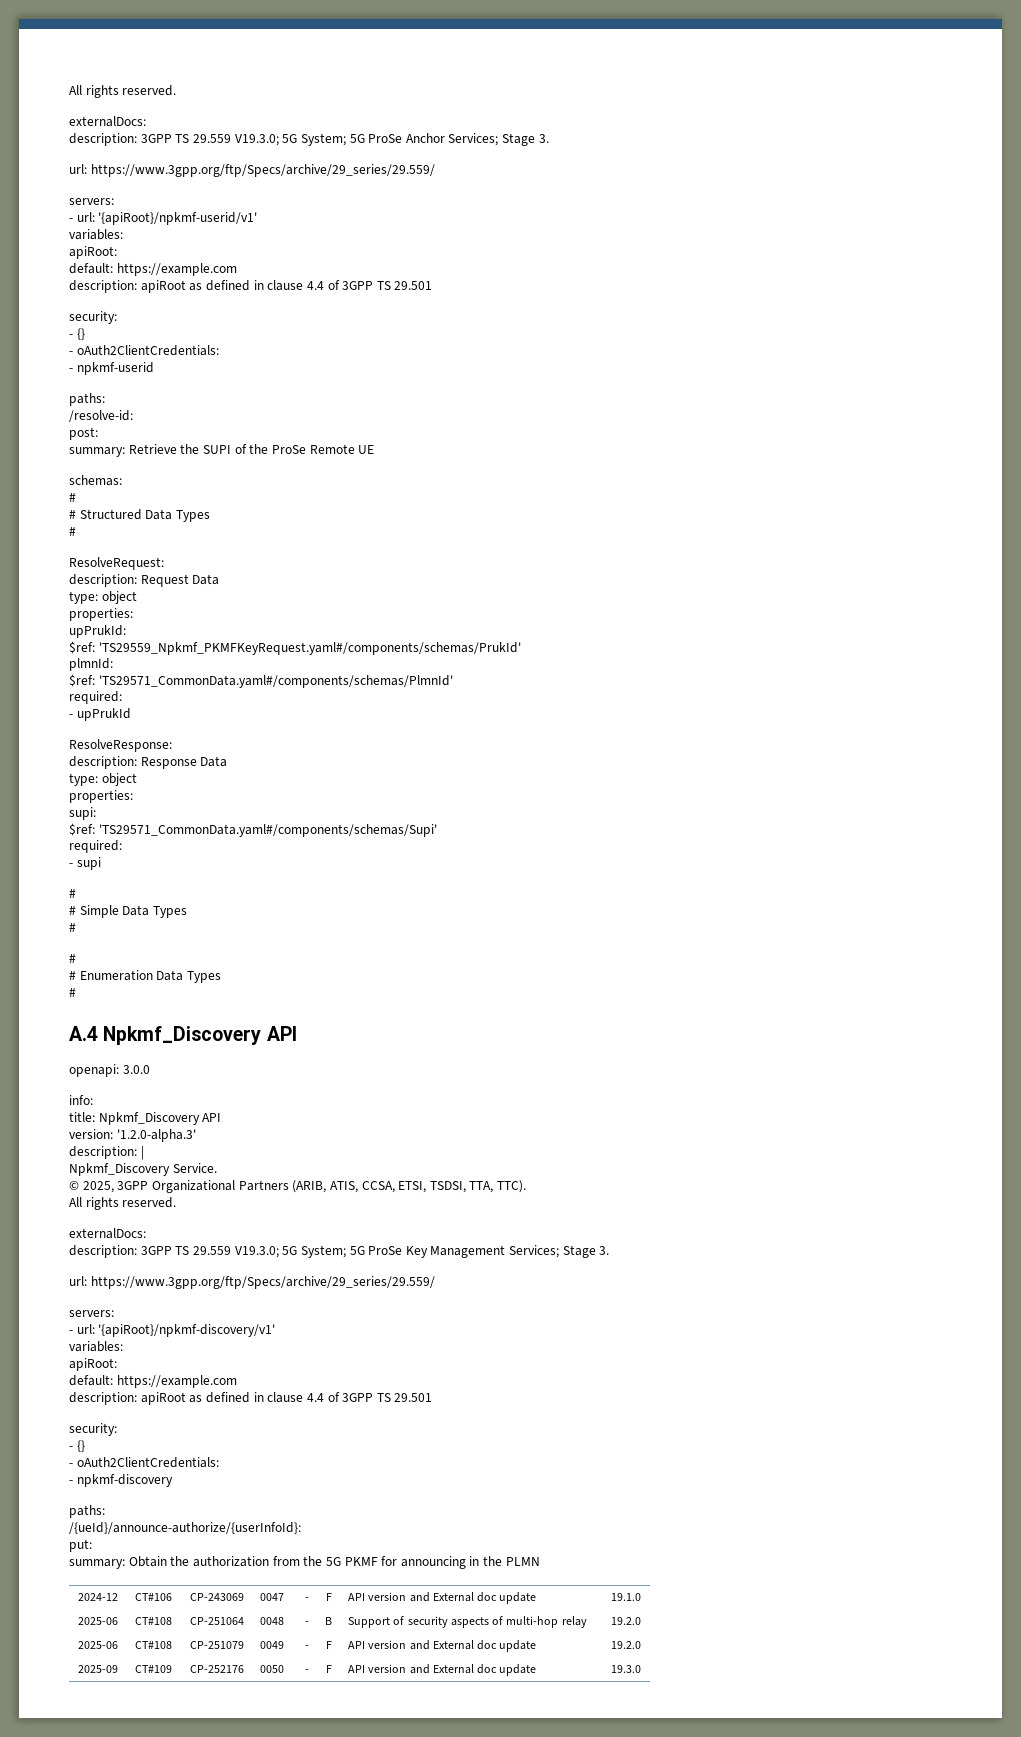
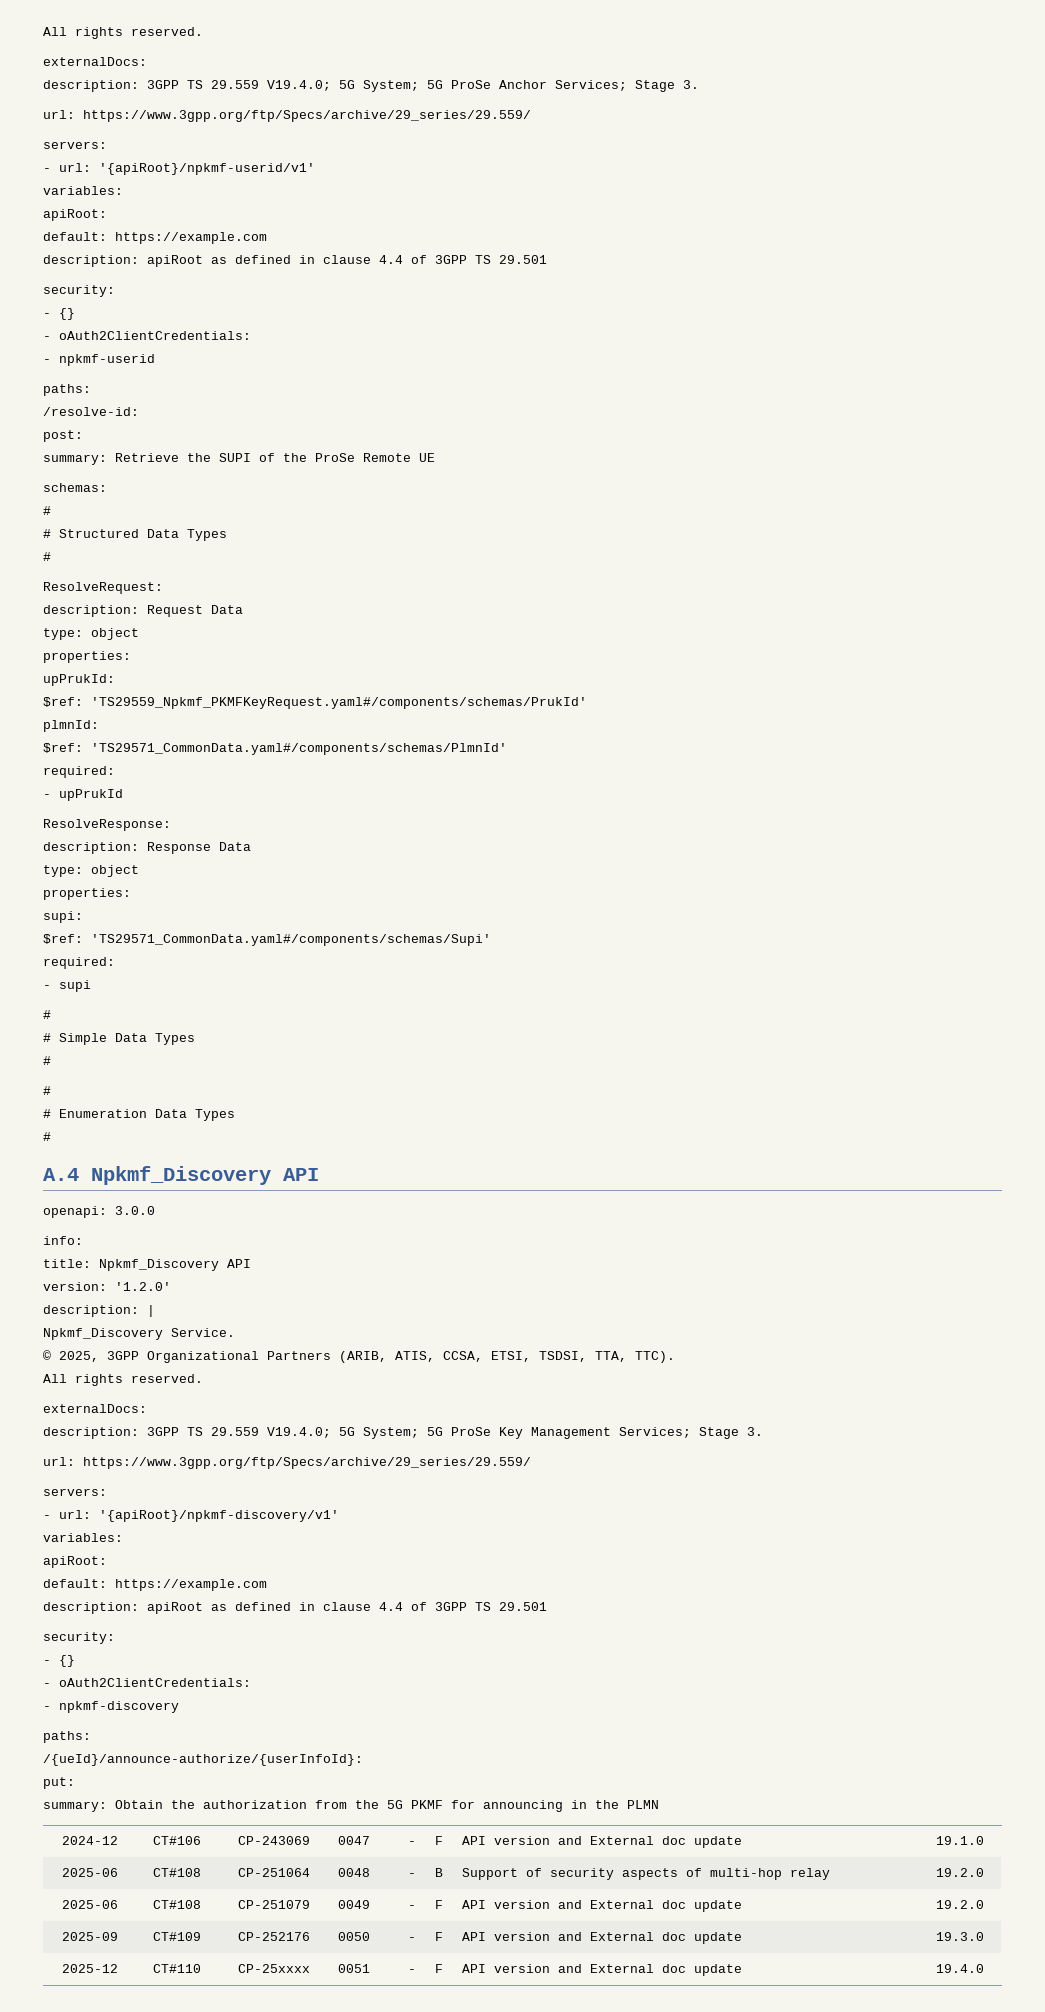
[69,85,177,98] [69,116,146,127] [69,133,279,146] All rights reserved. // externalDocs: // description: 3GPP TS 29.559 V19.3.0; -> [43,27,203,39] [43,57,147,66] [43,80,331,92] All rights reserved. // externalDocs: // description: 3GPP TS 29.559 V19.4.0;
[116,1129,196,1142] '1.2.0-alpha.3' -> [115,1282,171,1291] '1.2.0'
[234,1246,279,1258] V19.3.0; -> [267,1427,331,1438] V19.4.0;
(641, 1669) none -> [61,1964,118,1973] [152,1964,201,1973] [238,1964,310,1973] [337,1964,370,1973] [408,1969,417,1973] [435,1964,443,1973] [461,1964,742,1976] [936,1964,984,1973] // 2025-12 | CT#110 | CP-25xxxx | 0051 | - | F | API version and External doc update | 19.4.0

